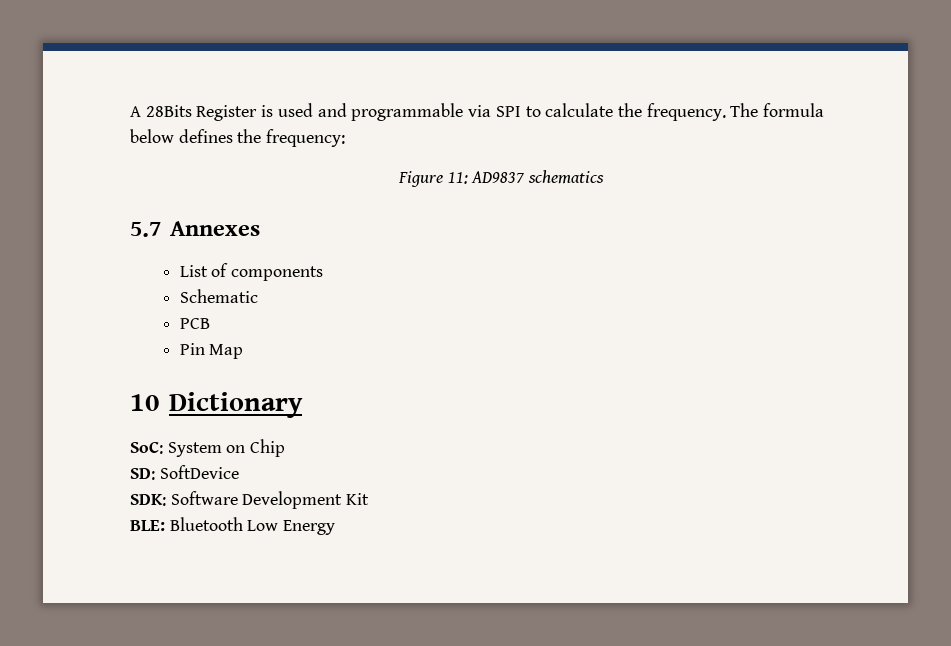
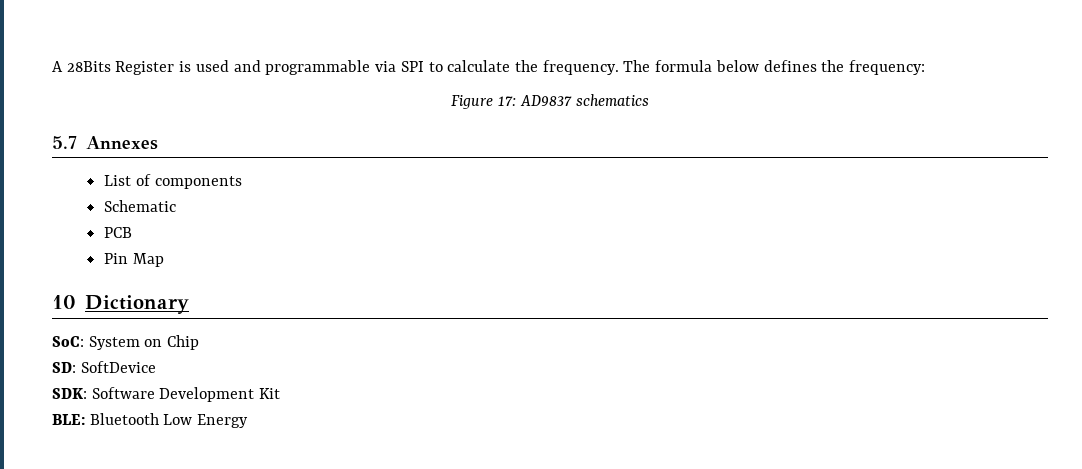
[447,172,468,184] 11: -> [498,96,517,106] 17:

